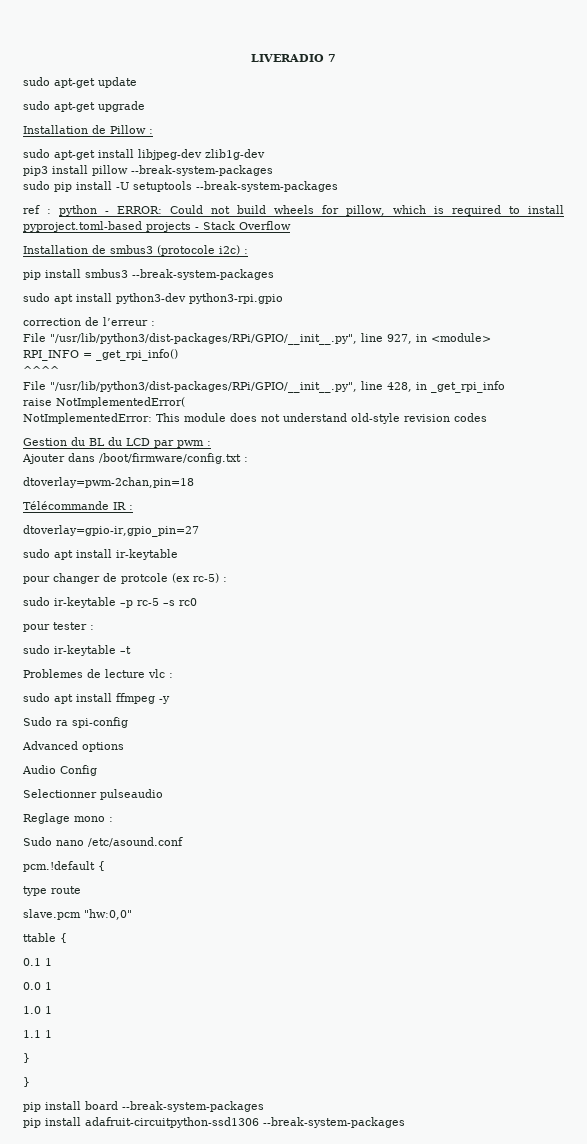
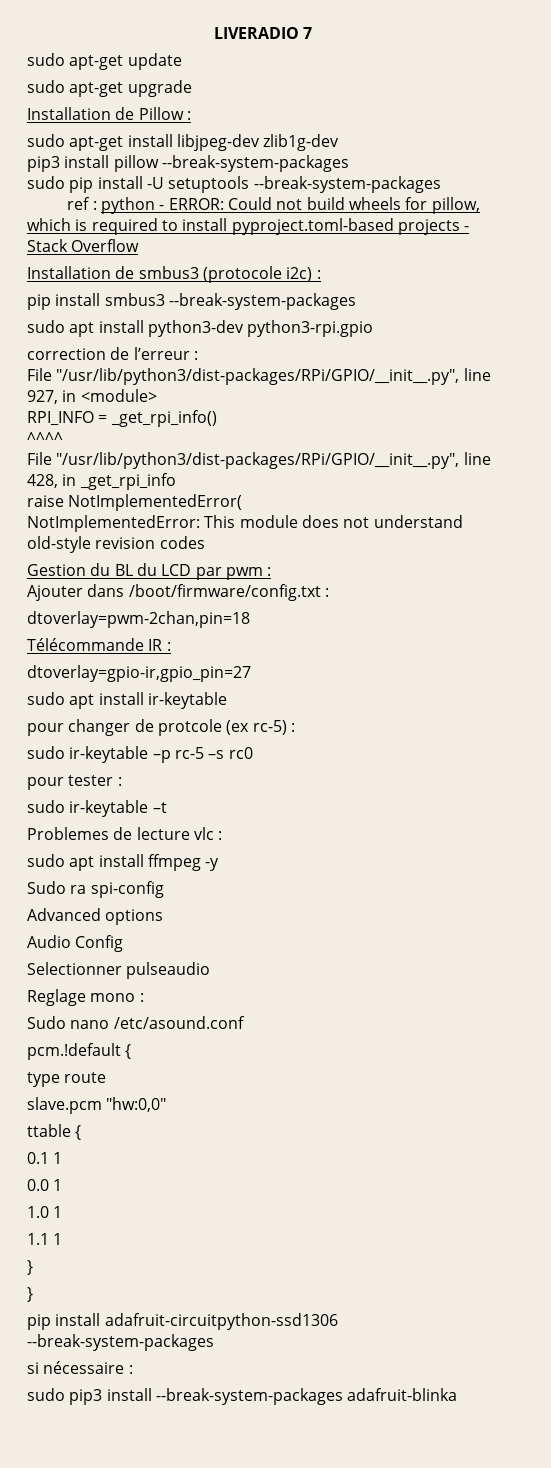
[85,1101,264,1112] [23,1117,405,1128] board --break-system-packages // pip install adafruit-circuitpython-ssd1306 --break-system-packages -> [104,1313,338,1330] [27,1334,214,1351] [27,1361,133,1374] [27,1388,458,1405] adafruit-circuitpython-ssd1306 --break-system-packages // si nécessaire : // sudo pip3 install --break-system-packages adafruit-blinka

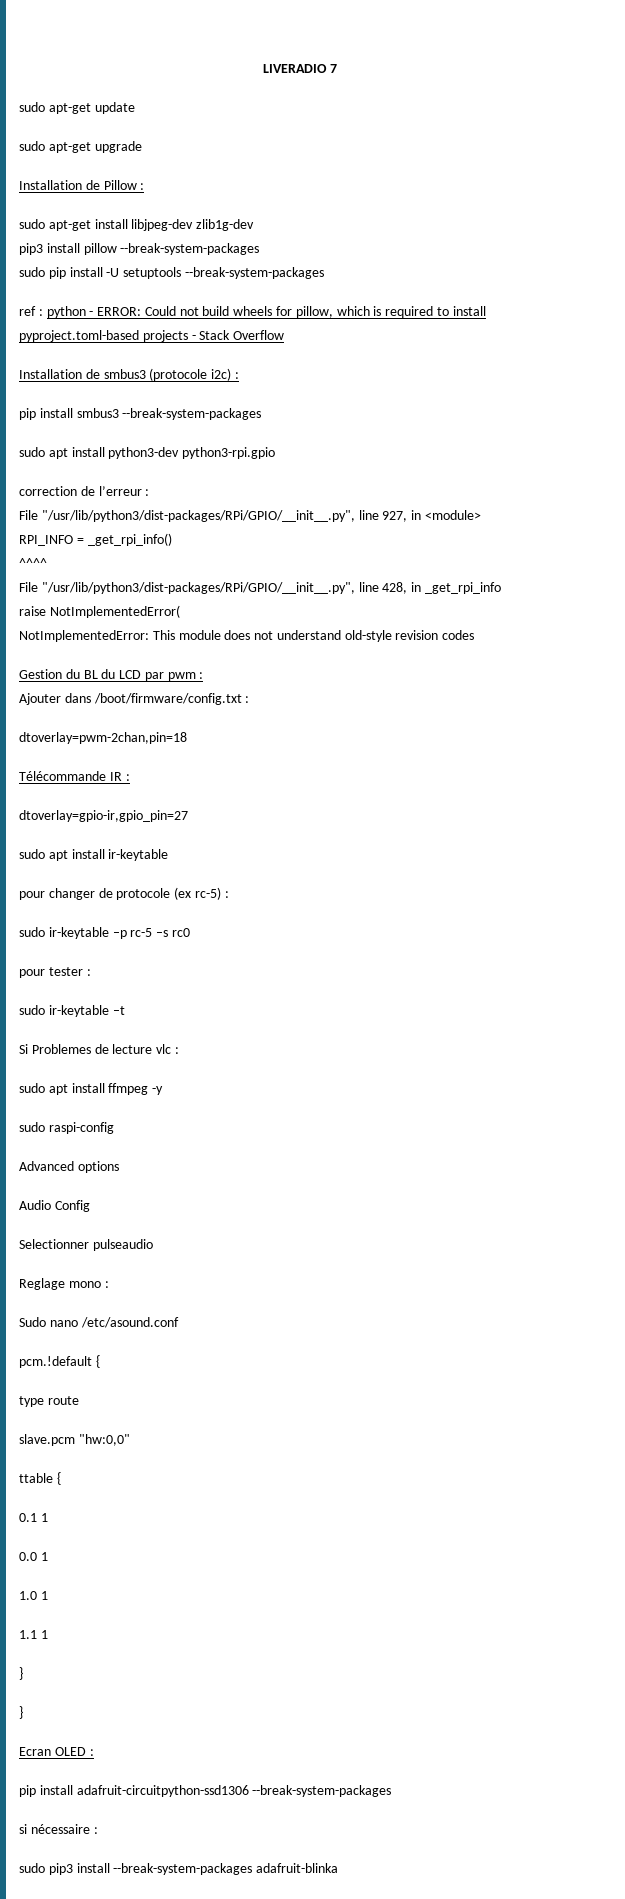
[157,719,222,736] protcole -> [116,888,171,900] protocole
(167, 807) none -> [19,1044,28,1054] Si
[27,881,164,898] Sudo ra spi-config -> [19,1122,114,1134] sudo raspi-config
(33, 1294) none -> [19,1747,94,1756] // Ecran OLED :

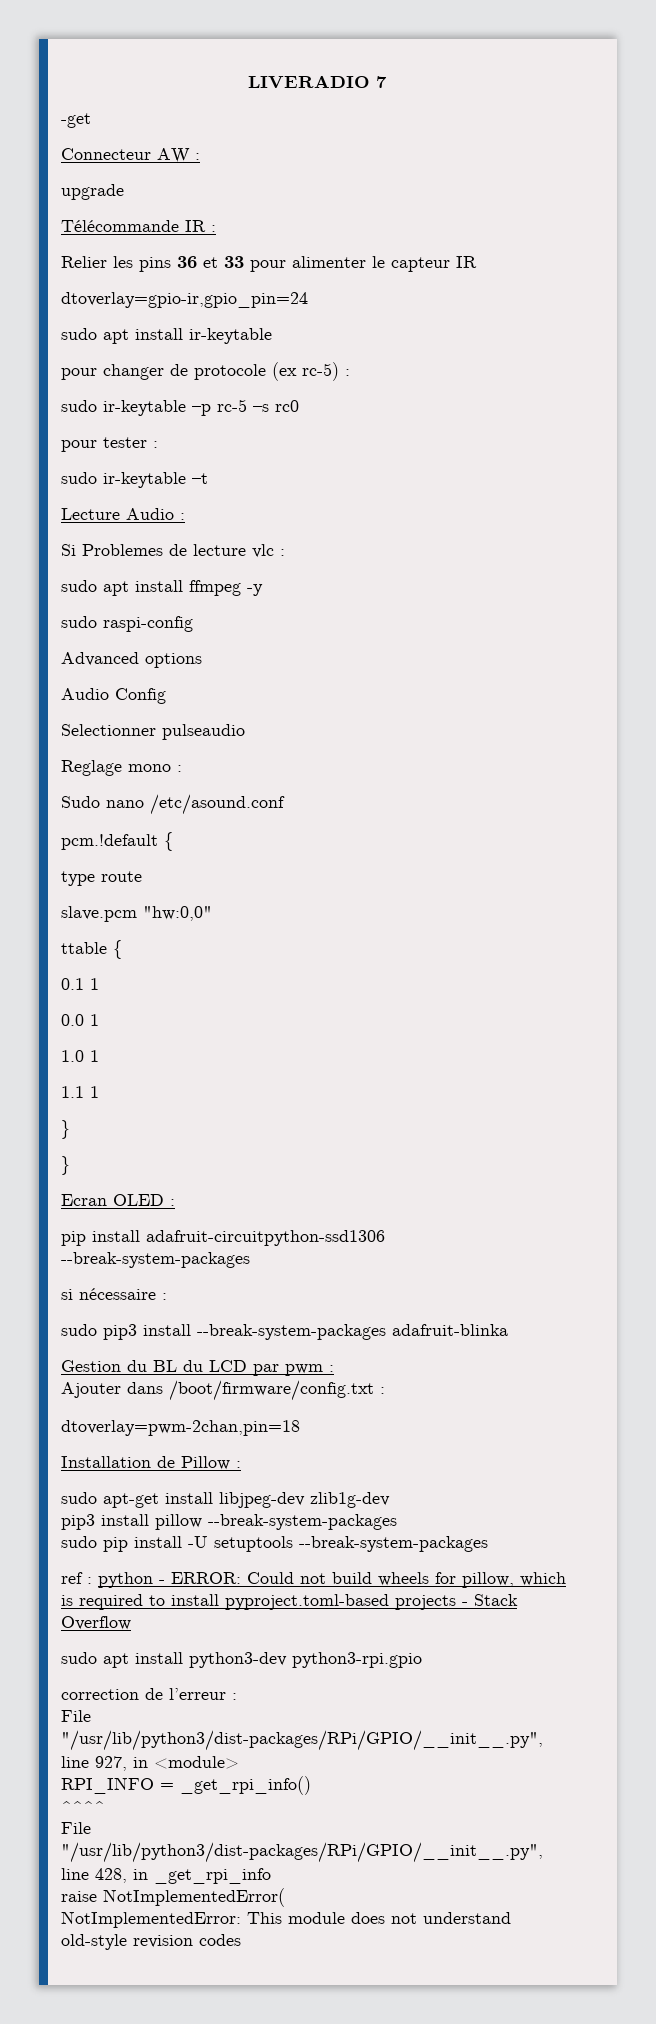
[19,102,135,114] [19,141,142,153] [19,180,145,190] [19,219,255,231] [19,243,260,255] [19,267,324,279] [19,306,486,318] [19,330,285,342] [19,368,239,381] [19,408,262,420] [19,447,276,459] [19,486,150,496] [19,510,481,522] [19,533,172,546] [19,558,47,568] [19,582,501,594] [19,605,180,618] [19,630,475,642] [19,669,204,681] [19,693,250,705] [19,732,187,744] [19,771,130,781] [19,810,188,822] sudo apt-get update // sudo apt-get upgrade // Installation de Pillow : // sudo apt-get install libjpeg-dev zlib1g-dev // pip3 install pillow --break-system-packages // sudo pip install -U setuptools --break-system-packages // ref : python - ERROR: Could not build wheels for pillow, which is required to install pyproject.toml-based projects - Stack Overflow // Installation de smbus3 (protocole i2c) : // pip install smbus3 --break-system-packages // sudo apt install python3-dev python3-rpi.gpio // correction de l’erreur : // File "/usr/lib/python3/dist-packages/RPi/GPIO/__init__.py", line 927, in <module> // RPI_INFO = _get_rpi_info() // ^^^^ // File "/usr/lib/python3/dist-packages/RPi/GPIO/__init__.py", line 428, in _get_rpi_info // raise NotImplementedError( // NotImplementedError: This module does not understand old-style revision codes // Gestion du BL du LCD par pwm : // Ajouter dans /boot/firmware/config.txt : // dtoverlay=pwm-2chan,pin=18 // Télécommande IR : // dtoverlay=gpio-ir,gpio_pin=27 -> [61,113,91,128] [61,148,200,163] [61,184,124,200] [61,220,216,232] [61,256,477,272] [61,292,308,308] -get // Connecteur AW : // upgrade // Télécommande IR : // Relier les pins 36 et 33 pour alimenter le capteur IR // dtoverlay=gpio-ir,gpio_pin=24
(125, 1010) none -> [61,508,185,520] // Lecture Audio :
(339, 1868) none -> [61,1360,334,1376] [61,1380,385,1401] [61,1420,300,1436] [61,1456,241,1470] [61,1492,390,1508] [61,1514,397,1530] [61,1536,488,1552] [61,1572,566,1588] [61,1594,518,1610] [61,1616,131,1630] [61,1652,422,1668] [61,1688,237,1700] [61,1710,91,1722] [61,1730,543,1751] [61,1756,239,1771] [61,1776,311,1795] [61,1801,105,1812] [61,1822,91,1834] [61,1842,543,1863] [61,1868,271,1884] [61,1888,285,1907] [61,1911,511,1928] [61,1934,241,1950] // Gestion du BL du LCD par pwm : // Ajouter dans /boot/firmware/config.txt : // dtoverlay=pwm-2chan,pin=18 // Installation de Pillow : // sudo apt-get install libjpeg-dev zlib1g-dev // pip3 install pillow --break-system-packages // sudo pip install -U setuptools --break-system-packages // ref : python - ERROR: Could not build wheels for pillow, which is required to install pyproject.toml-based projects - Stack Overflow // sudo apt install python3-dev python3-rpi.gpio // correction de l’erreur : // File "/usr/lib/python3/dist-packages/RPi/GPIO/__init__.py", line 927, in <module> // RPI_INFO = _get_rpi_info() // ^^^^ // File "/usr/lib/python3/dist-packages/RPi/GPIO/__init__.py", line 428, in _get_rpi_info // raise NotImplementedError( // NotImplementedError: This module does not understand old-style revision codes

